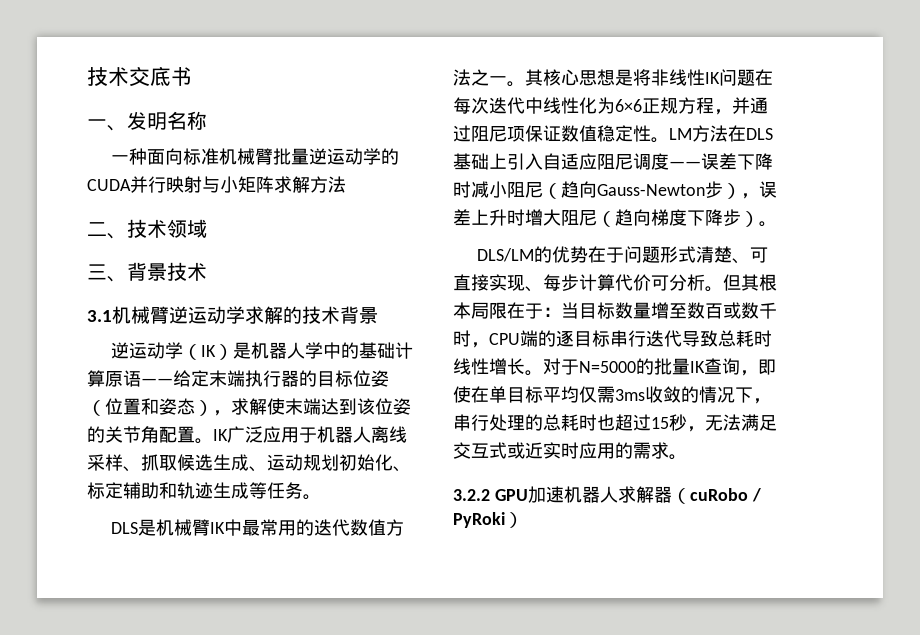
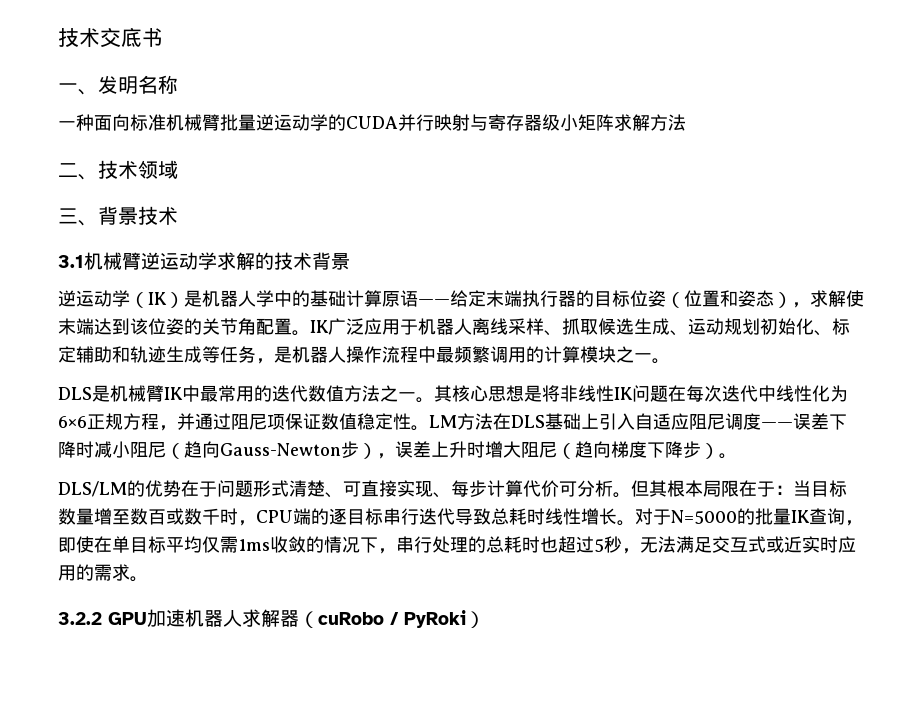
(220, 184) none -> [488,114,560,131] 寄存器级
(303, 490) none -> [256,346,652,364] ，是机器人操作流程中最频繁调用的计算模块之一
[615,389,645,401] 3ms -> [238,539,270,551] 1ms
[651,417,669,429] 15 -> [594,539,604,552] 5

